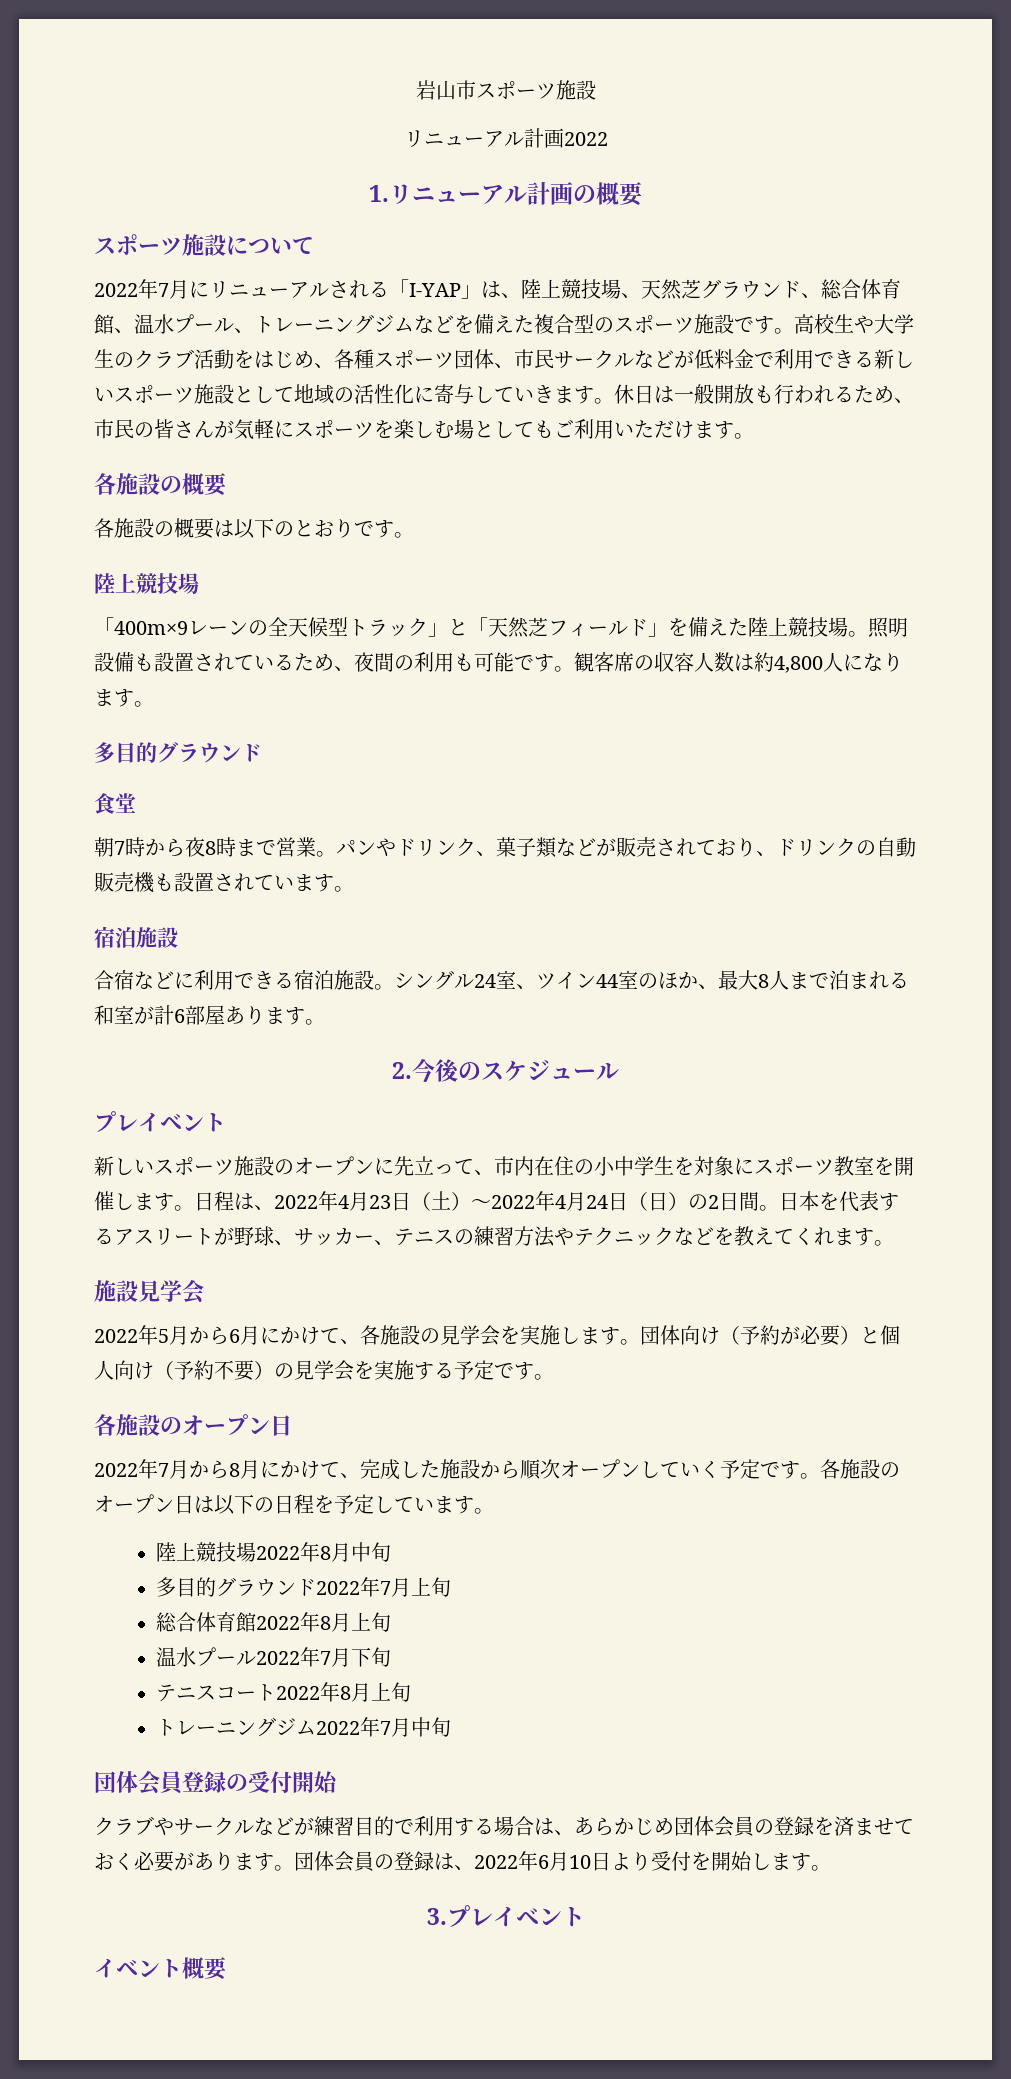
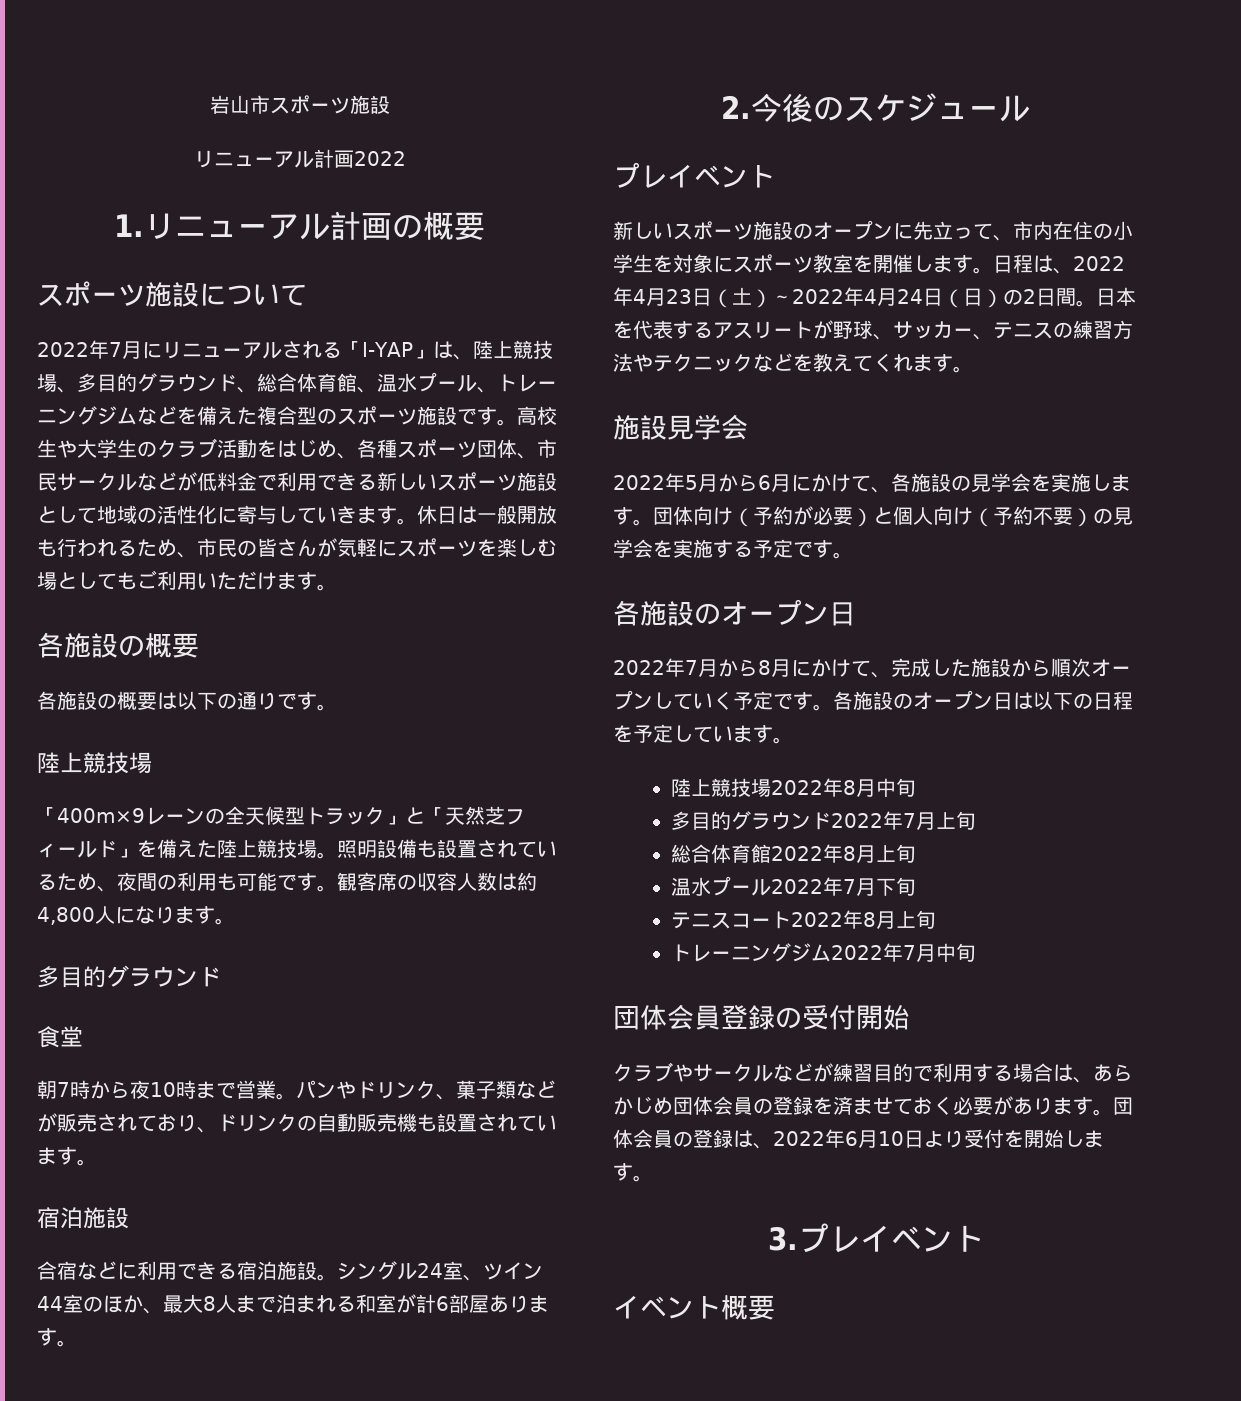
[641,279,701,300] 天然芝 -> [77,373,137,392] 多目的
[294,520,334,537] とお -> [237,692,257,710] 通
[205,841,216,855] 8 -> [150,1082,176,1097] 10
[614,1156,634,1176] 中 -> (1133, 230) none

